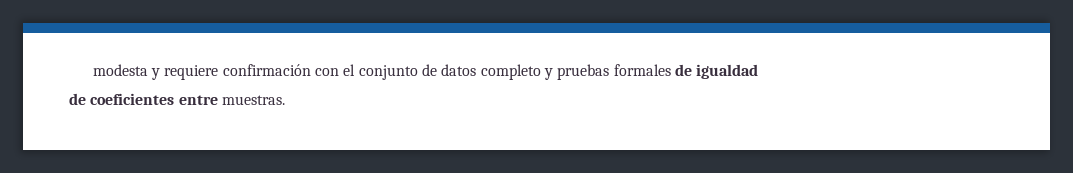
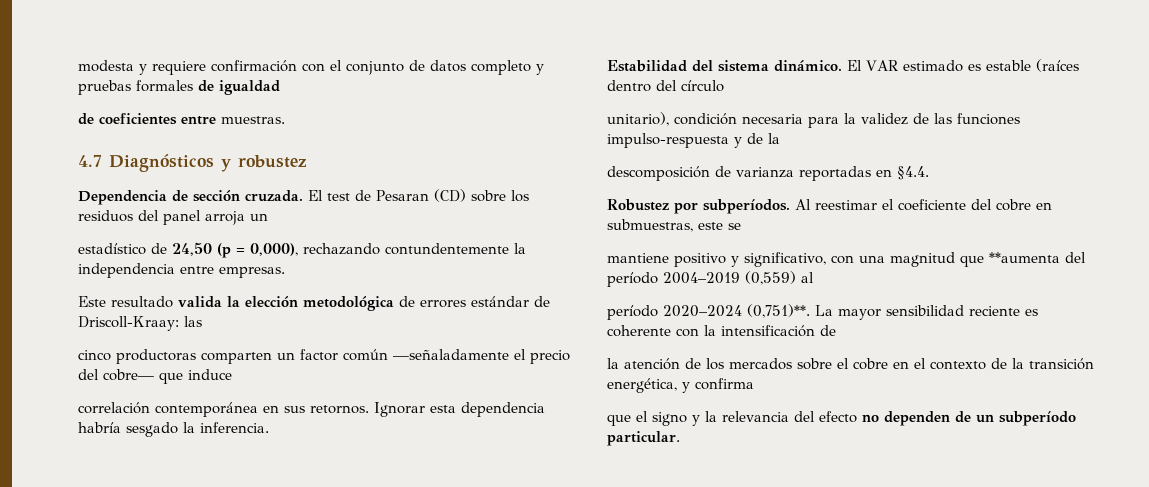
(285, 100) none -> [78,154,306,172] [78,189,529,205] [78,210,268,225] [78,242,526,258] [78,263,285,278] [78,296,550,311] [78,316,202,331] [78,349,570,364] [78,369,232,384] [78,402,545,417] [78,422,269,437] [607,59,1079,72] [607,80,724,92] [607,112,1020,128] [607,133,780,148] [607,166,929,181] [607,199,1052,214] [607,219,741,232] [607,252,1086,267] [607,271,814,287] [607,304,1038,320] [607,325,836,337] [607,358,1094,370] [607,378,754,393] [607,411,1076,426] [607,431,680,446] // 4.7 Diagnósticos y robustez // Dependencia de sección cruzada. El test de Pesaran (CD) sobre los residuos del panel arroja un // estadístico de 24,50 (p = 0,000), rechazando contundentemente la independencia entre empresas. // Este resultado valida la elección metodológica de errores estándar de Driscoll-Kraay: las // cinco productoras comparten un factor común —señaladamente el precio del cobre— que induce // correlación contemporánea en sus retornos. Ignorar esta dependencia habría sesgado la inferencia. // Estabilidad del sistema dinámico. El VAR estimado es estable (raíces dentro del círculo // unitario), condición necesaria para la validez de las funciones impulso-respuesta y de la // descomposición de varianza reportadas en §4.4. // Robustez por subperíodos. Al reestimar el coeficiente del cobre en submuestras, este se // mantiene positivo y significativo, con una magnitud que **aumenta del período 2004–2019 (0,559) al // período 2020–2024 (0,751)**. La mayor sensibilidad reciente es coherente con la intensificación de // la atención de los mercados sobre el cobre en el contexto de la transición energética, y confirma // que el signo y la relevancia del efecto no dependen de un subperíodo particular.

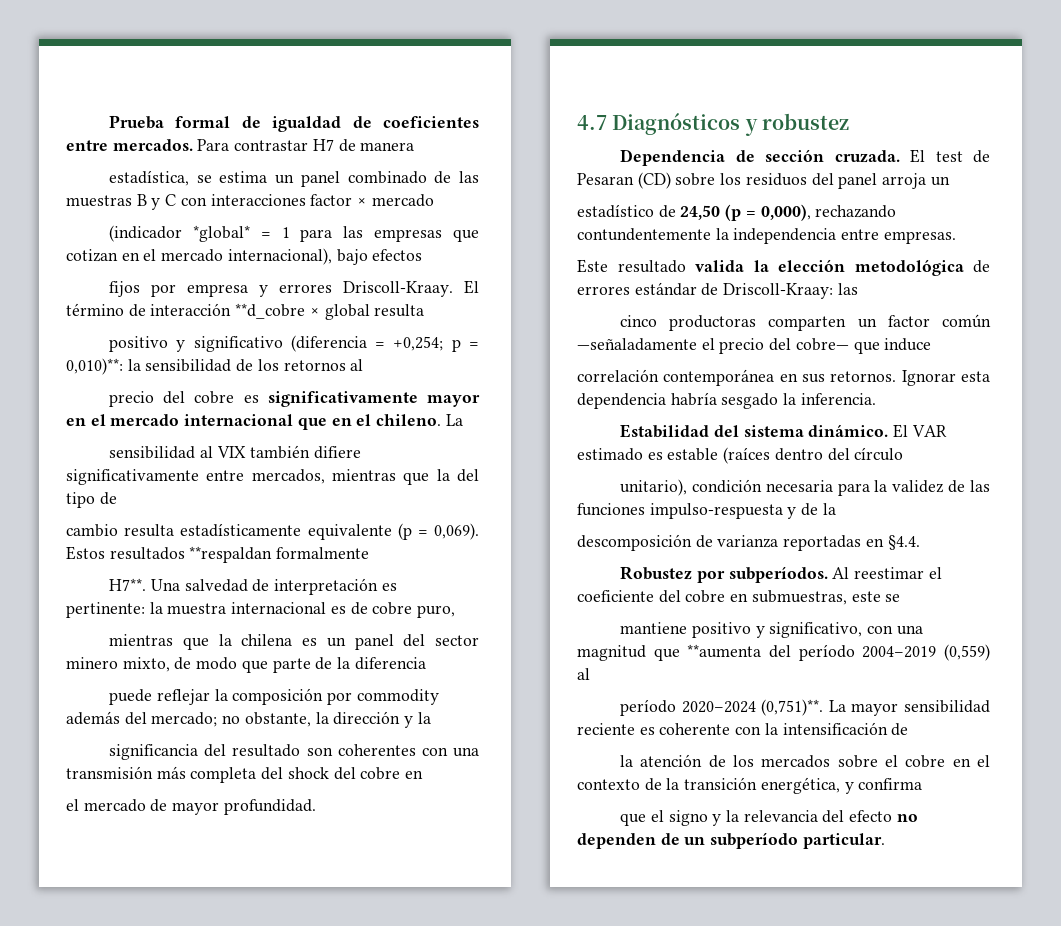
[78,60,544,75] [78,80,193,95] modesta y requiere confirmación con el conjunto de datos completo y pruebas formales -> [109,115,231,129] Prueba formal
(280, 87) // -> (342, 124) none
[221,116,285,124] muestras. -> [112,139,415,152] [109,170,480,187] [66,194,434,210] [109,225,479,242] [66,248,423,265] [109,280,479,297] [66,303,425,320] [109,335,480,352] [66,358,364,375] [109,391,481,407] [66,414,463,430] [109,445,361,459] [66,469,479,485] [66,492,117,508] [66,523,480,540] [66,546,370,563] [109,578,397,595] [66,602,456,618] [109,634,479,650] [66,657,426,673] [109,688,439,705] [66,711,431,728] [109,744,479,760] [66,766,424,783] [66,799,316,815] mercados. Para contrastar H7 de manera // estadística, se estima un panel combinado de las muestras B y C con interacciones factor × mercado // (indicador *global* = 1 para las empresas que cotizan en el mercado internacional), bajo efectos // fijos por empresa y errores Driscoll-Kraay. El término de interacción **d_cobre × global resulta // positivo y significativo (diferencia = +0,254; p = 0,010)**: la sensibilidad de los retornos al // precio del cobre es significativamente mayor en el mercado internacional que en el chileno. La // sensibilidad al VIX también difiere significativamente entre mercados, mientras que la del tipo de // cambio resulta estadísticamente equivalente (p = 0,069). Estos resultados **respaldan formalmente // H7**. Una salvedad de interpretación es pertinente: la muestra internacional es de cobre puro, // mientras que la chilena es un panel del sector minero mixto, de modo que parte de la diferencia // puede reflejar la composición por commodity además del mercado; no obstante, la dirección y la // significancia del resultado son coherentes con una transmisión más completa del shock del cobre en // el mercado de mayor profundidad.

